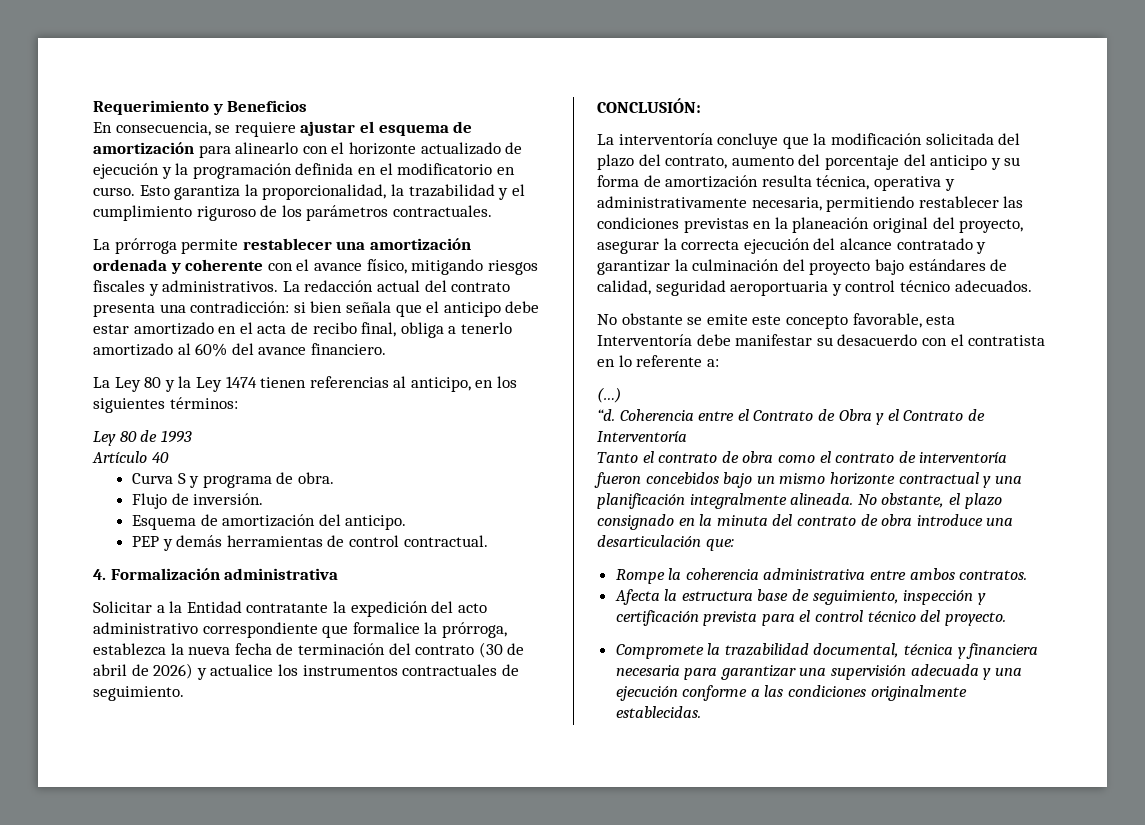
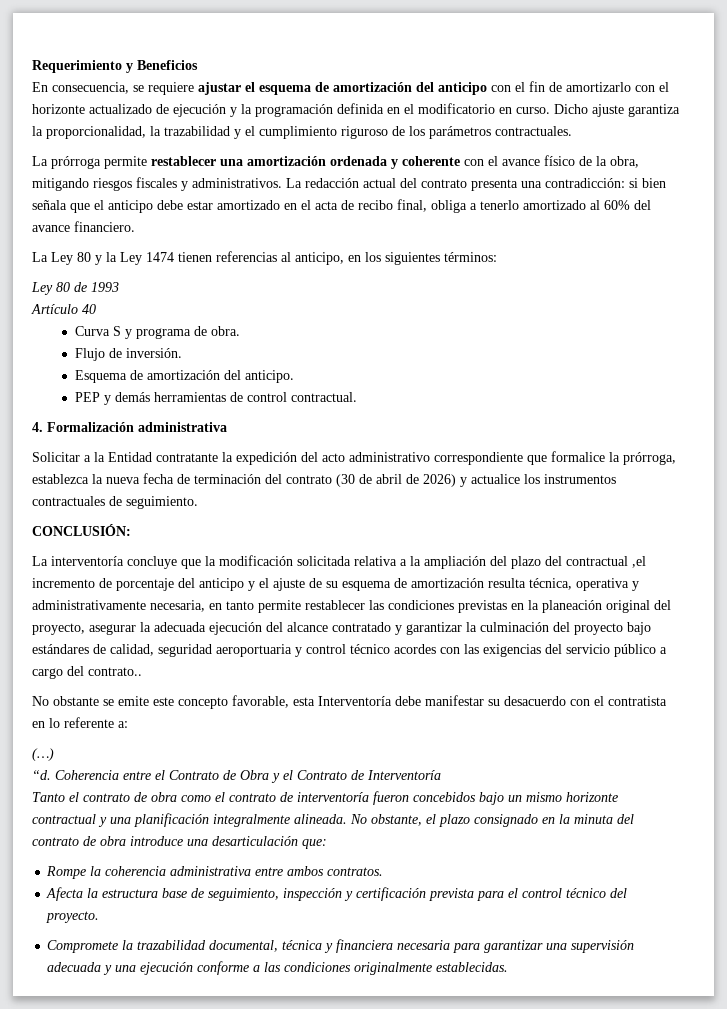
[198,142,299,158] para alinearlo -> [416,81,631,95] del anticipo con el fin de amortizarlo
[139,185,170,196] Esto -> [554,104,624,117] Dicho ajuste
[366,259,407,274] físico, -> [544,155,639,168] físico de la obra,
[998,133,1021,145] [597,154,1021,170] [597,175,639,187] del plazo del contrato, aumento del porcentaje del anticipo y su forma -> [354,556,646,569] [32,578,391,591] relativa a la ampliación del plazo del contractual ,el incremento de porcentaje del anticipo y el ajuste de su esquema
[826,196,915,212] permitiendo -> [209,600,301,613] en tanto permite
[681,240,740,250] correcta -> [154,622,206,632] adecuada
[954,280,1032,292] adecuados. -> [394,644,667,657] [32,666,142,679] acordes con las exigencias del servicio público a cargo del contrato..

